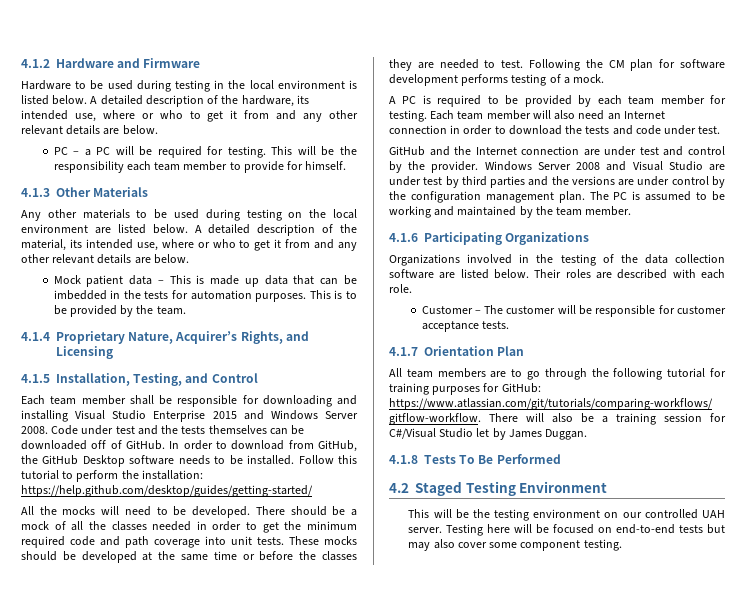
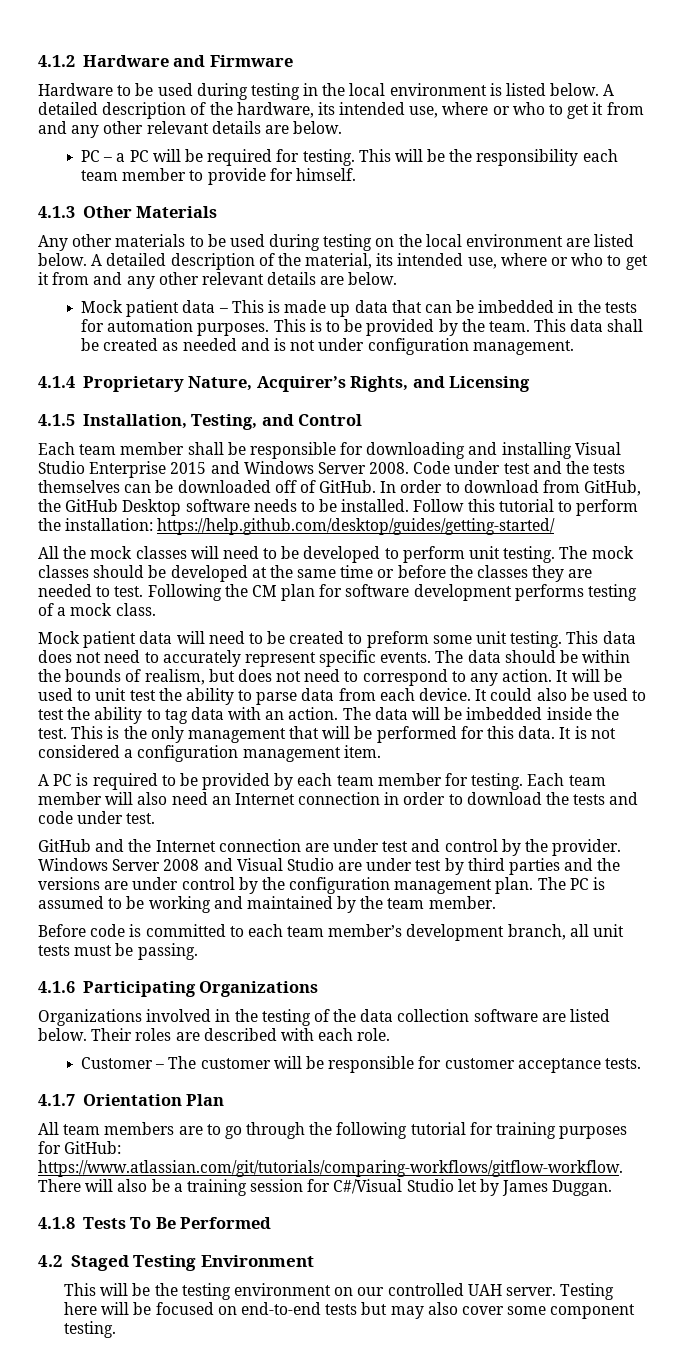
(186, 310) none -> [534,319,644,332] [81,338,574,355] This data shall be created as needed and is not under configuration management.
[62,506,357,518] [21,521,357,533] [21,536,357,548] mocks will need to be developed. There should be a mock of all the classes needed in order to get the minimum required code and path coverage into unit tests. These mocks -> [90,546,634,563] [38,565,89,578] mock classes will need to be developed to perform unit testing. The mock classes
[573,74,605,83] mock. -> [70,603,156,616] [38,631,636,648] [38,650,631,667] [38,669,622,686] [38,688,647,705] [38,707,619,724] [38,726,616,743] [38,745,381,762] mock class. // Mock patient data will need to be created to preform some unit testing. This data does not need to accurately represent specific events. The data should be within the bounds of realism, but does not need to correspond to any action. It will be used to unit test the ability to parse data from each device. It could also be used to test the ability to tag data with an action. The data will be imbedded inside the test. This is the only management that will be performed for this data. It is not considered a configuration management item.
(632, 211) none -> [38,924,625,941] [38,943,198,960] // Before code is committed to each team member’s development branch, all unit tests must be passing.

